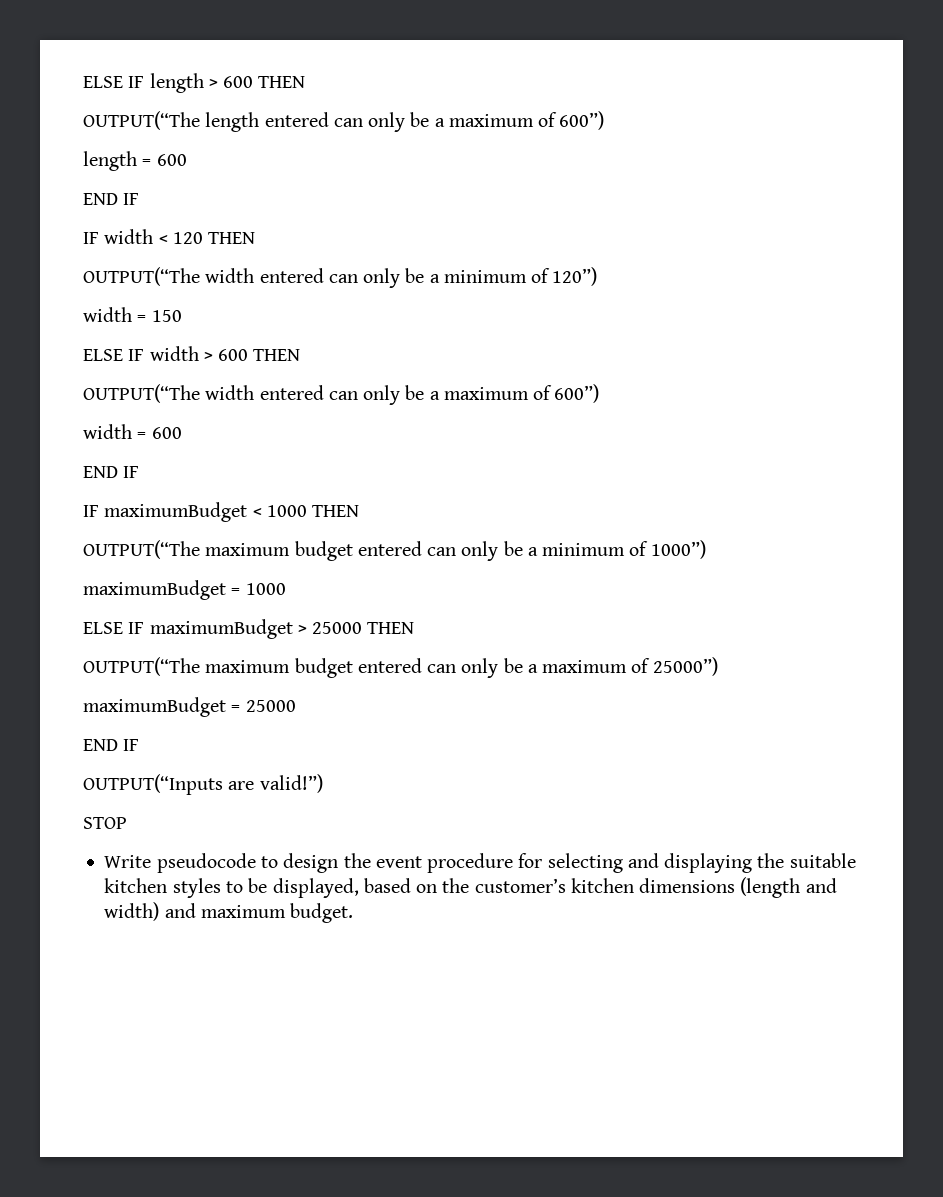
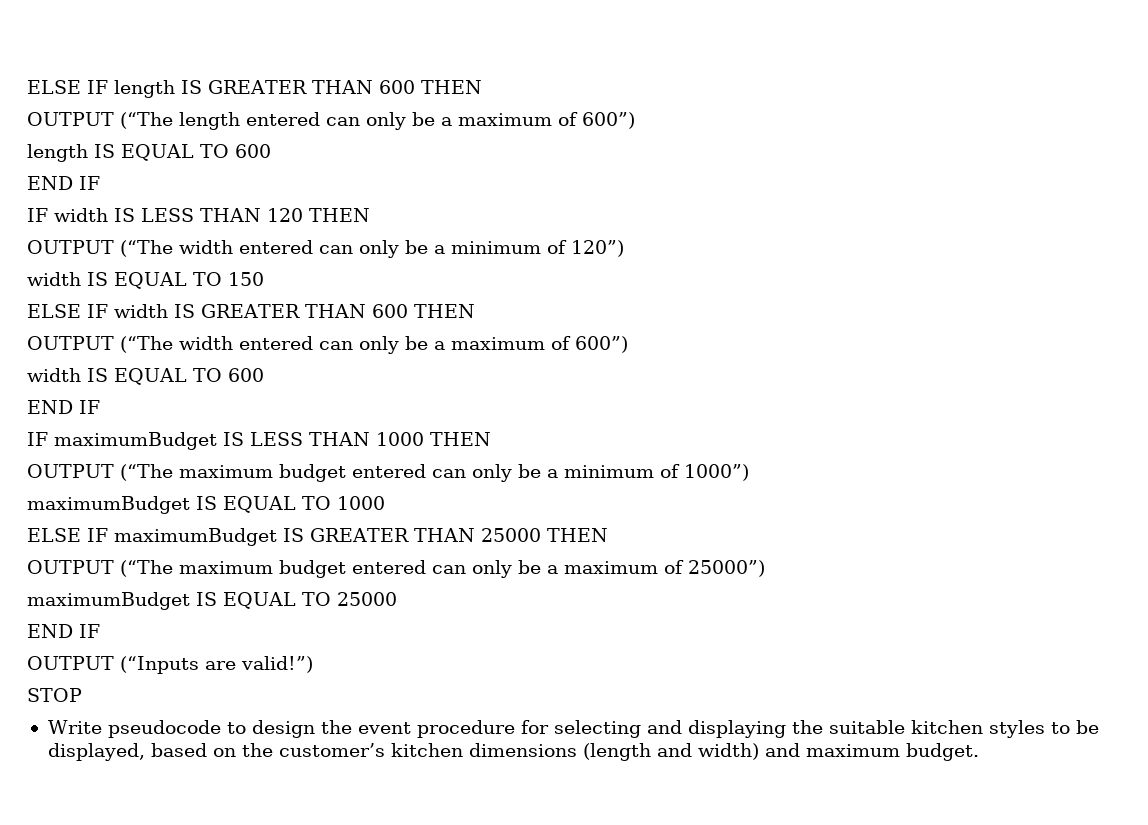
[208,76,306,88] [83,111,200,130] > 600 THEN // OUTPUT(“The -> [181,80,482,94] [27,112,173,129] IS GREATER THAN 600 THEN // OUTPUT (“The
[142,159,152,166] = -> [94,144,229,161] IS EQUAL TO
[158,235,168,244] < -> [114,208,261,222] IS LESS THAN
[83,267,200,286] OUTPUT(“The -> [27,240,173,257] OUTPUT (“The
[137,315,147,322] = -> [87,272,222,289] IS EQUAL TO
[203,349,301,361] [83,384,200,403] > 600 THEN // OUTPUT(“The -> [174,304,475,318] [27,336,173,353] IS GREATER THAN 600 THEN // OUTPUT (“The
[137,432,147,439] = -> [87,368,222,385] IS EQUAL TO
[252,508,262,517] < -> [223,432,370,446] IS LESS THAN
[83,540,200,559] OUTPUT(“The -> [27,464,173,481] OUTPUT (“The
[231,588,241,595] = -> [196,496,331,513] IS EQUAL TO
[297,625,307,634] > -> [283,528,475,542] IS GREATER THAN
[83,657,200,676] OUTPUT(“The -> [27,560,173,577] OUTPUT (“The
[231,705,241,712] = -> [196,592,331,609] IS EQUAL TO
[83,774,223,795] OUTPUT(“Inputs -> [27,656,199,674] OUTPUT (“Inputs

